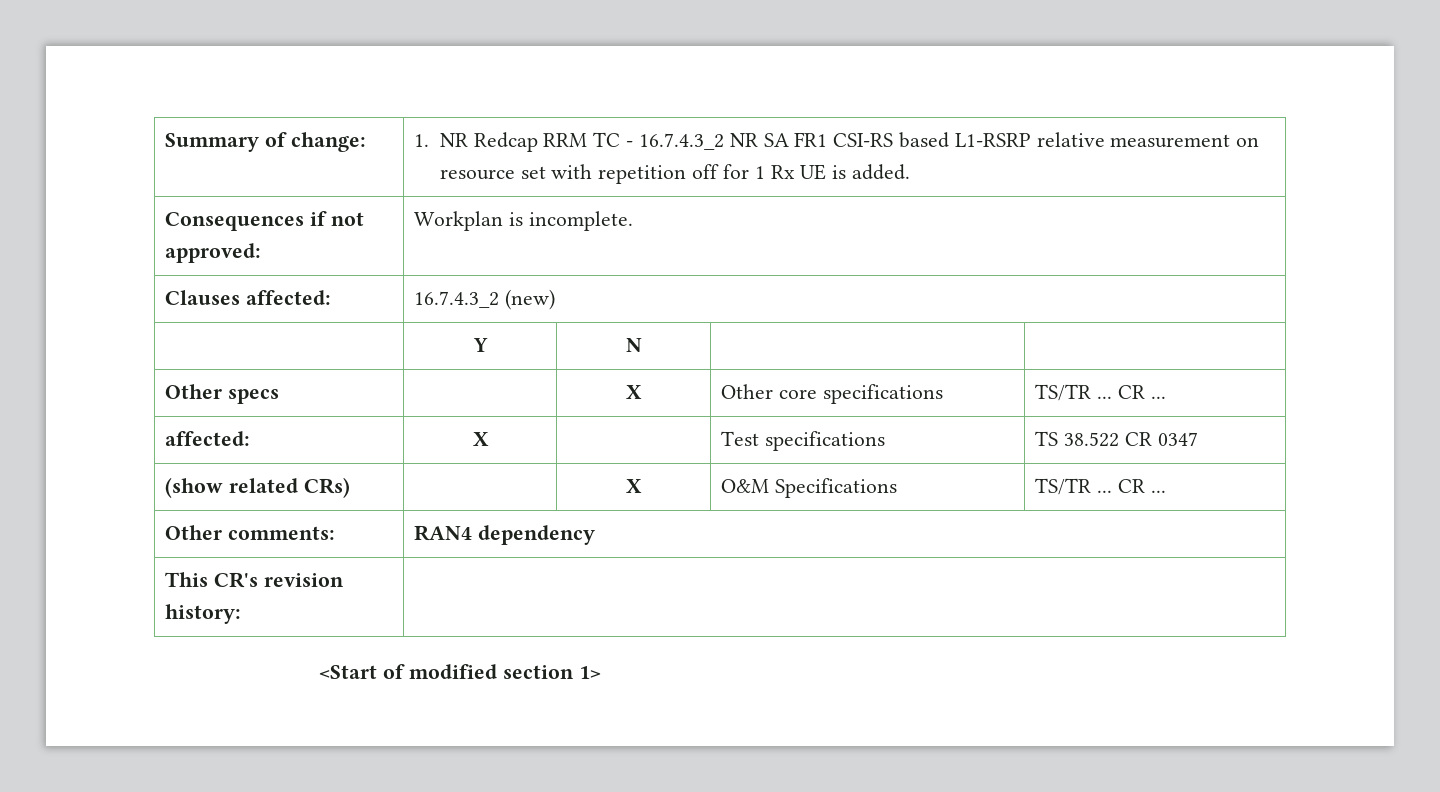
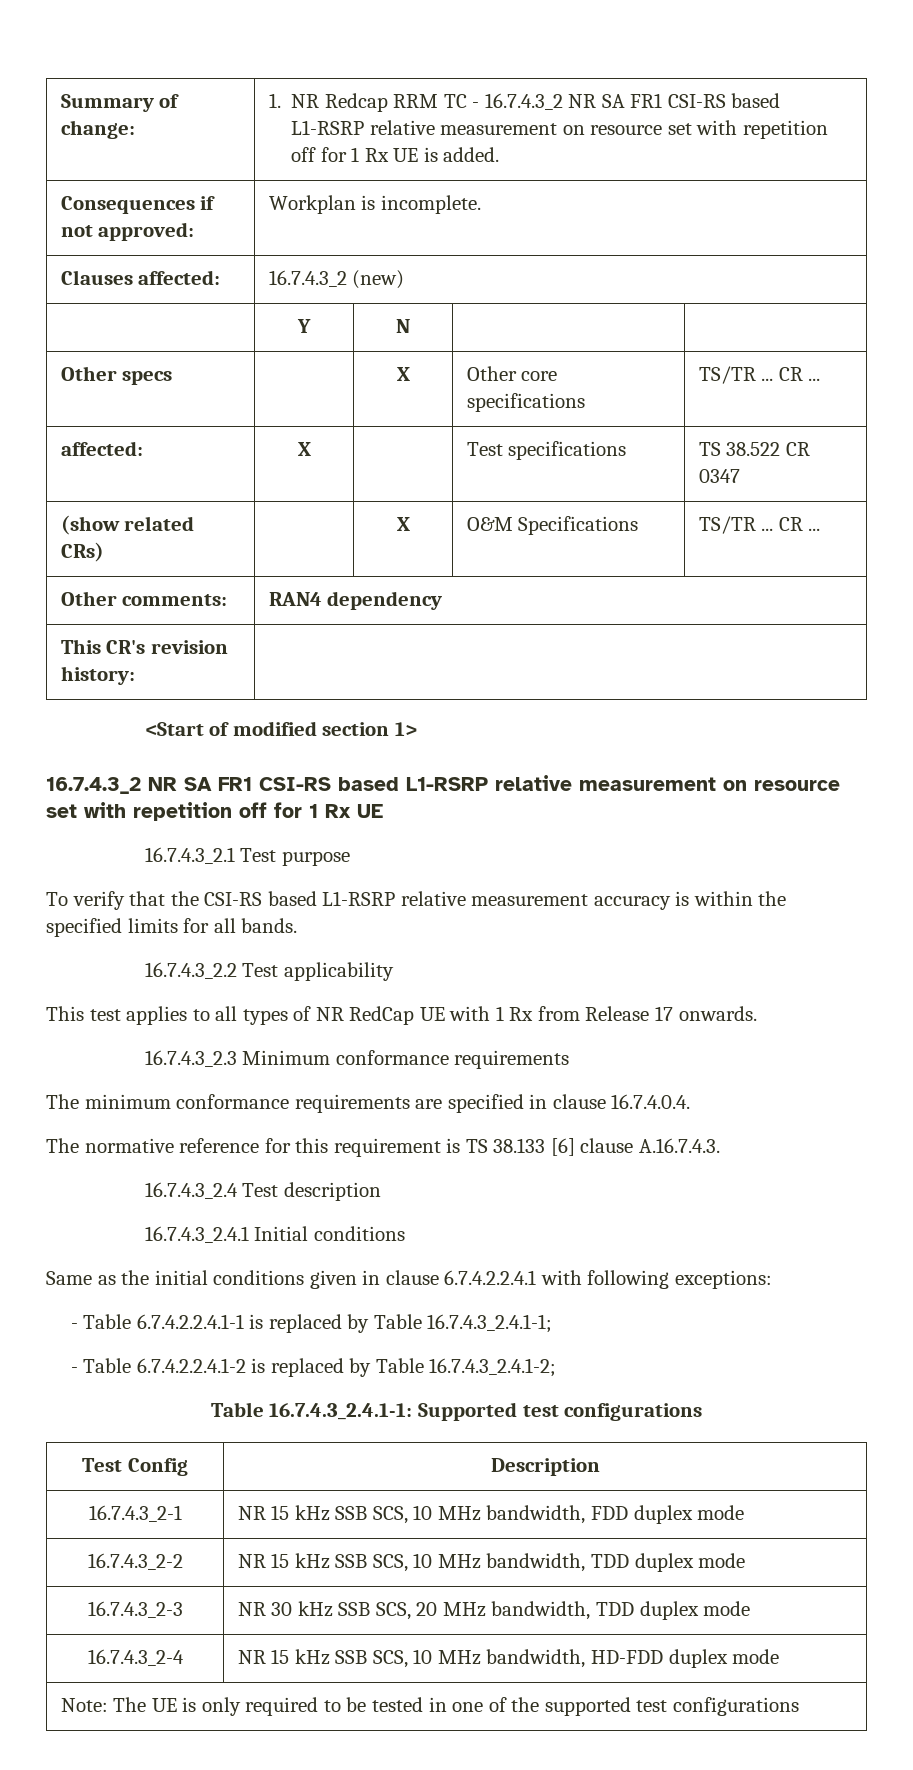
(601, 672) none -> [46,775,840,794] [46,802,383,821] [144,847,350,866] [46,891,787,910] [46,918,298,937] [144,962,394,981] [46,1006,757,1025] [144,1050,570,1069] [46,1094,691,1113] [46,1138,720,1157] [144,1182,381,1201] [144,1226,405,1243] [46,1270,772,1289] [70,1314,553,1333] [70,1358,557,1377] [210,1402,703,1421] [82,1458,188,1476] [490,1458,600,1476] [88,1505,182,1522] [237,1505,745,1524] [87,1553,183,1570] [237,1553,746,1572] [87,1601,183,1618] [237,1601,751,1620] [87,1649,184,1666] [237,1649,780,1668] [60,1697,799,1716] // 16.7.4.3_2 NR SA FR1 CSI-RS based L1-RSRP relative measurement on resource set with repetition off for 1 Rx UE // 16.7.4.3_2.1 Test purpose // To verify that the CSI-RS based L1-RSRP relative measurement accuracy is within the specified limits for all bands. // 16.7.4.3_2.2 Test applicability // This test applies to all types of NR RedCap UE with 1 Rx from Release 17 onwards. // 16.7.4.3_2.3 Minimum conformance requirements // The minimum conformance requirements are specified in clause 16.7.4.0.4. // The normative reference for this requirement is TS 38.133 [6] clause A.16.7.4.3. // 16.7.4.3_2.4 Test description // 16.7.4.3_2.4.1 Initial conditions // Same as the initial conditions given in clause 6.7.4.2.2.4.1 with following exceptions: // - Table 6.7.4.2.2.4.1-1 is replaced by Table 16.7.4.3_2.4.1-1; // - Table 6.7.4.2.2.4.1-2 is replaced by Table 16.7.4.3_2.4.1-2; // Table 16.7.4.3_2.4.1-1: Supported test configurations // Test Config | Description // 16.7.4.3_2-1 | NR 15 kHz SSB SCS, 10 MHz bandwidth, FDD duplex mode // 16.7.4.3_2-2 | NR 15 kHz SSB SCS, 10 MHz bandwidth, TDD duplex mode // 16.7.4.3_2-3 | NR 30 kHz SSB SCS, 20 MHz bandwidth, TDD duplex mode // 16.7.4.3_2-4 | NR 15 kHz SSB SCS, 10 MHz bandwidth, HD-FDD duplex mode // Note: The UE is only required to be tested in one of the supported test configurations

